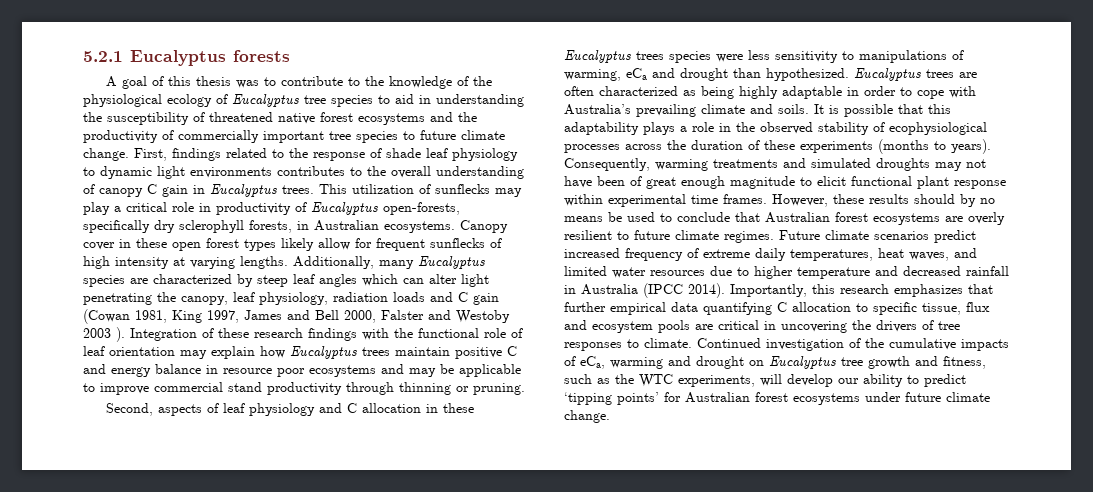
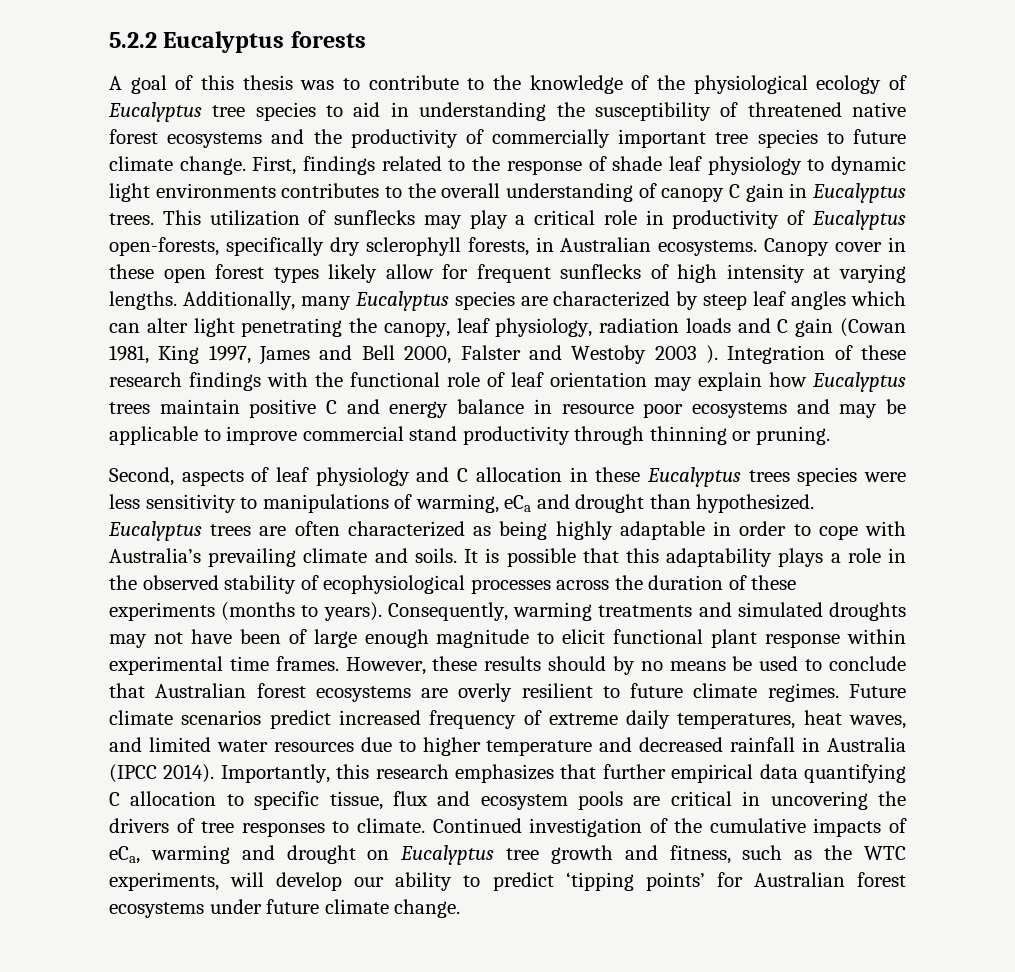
[83,51,123,62] 5.2.1 -> [109,32,157,48] 5.2.2
[646,177,676,189] great -> [313,629,357,648] large

